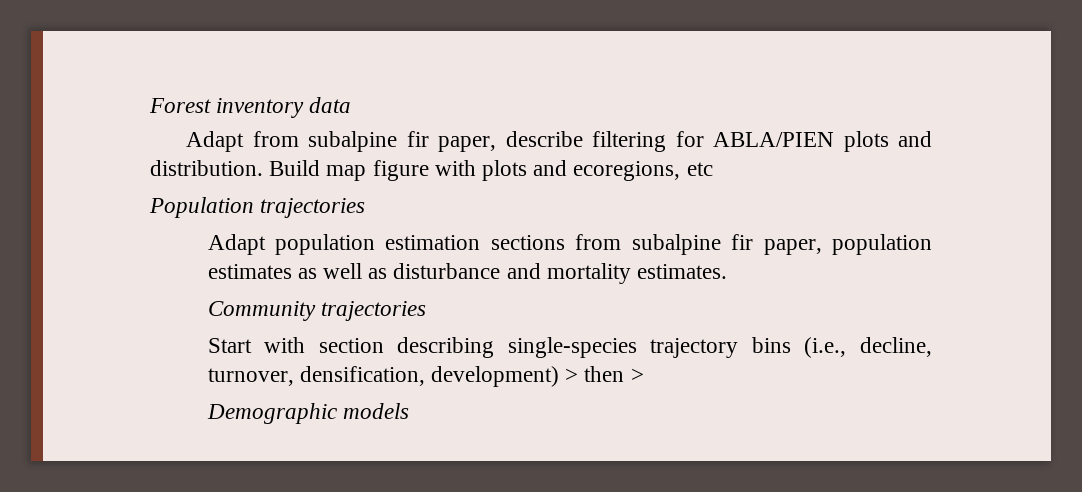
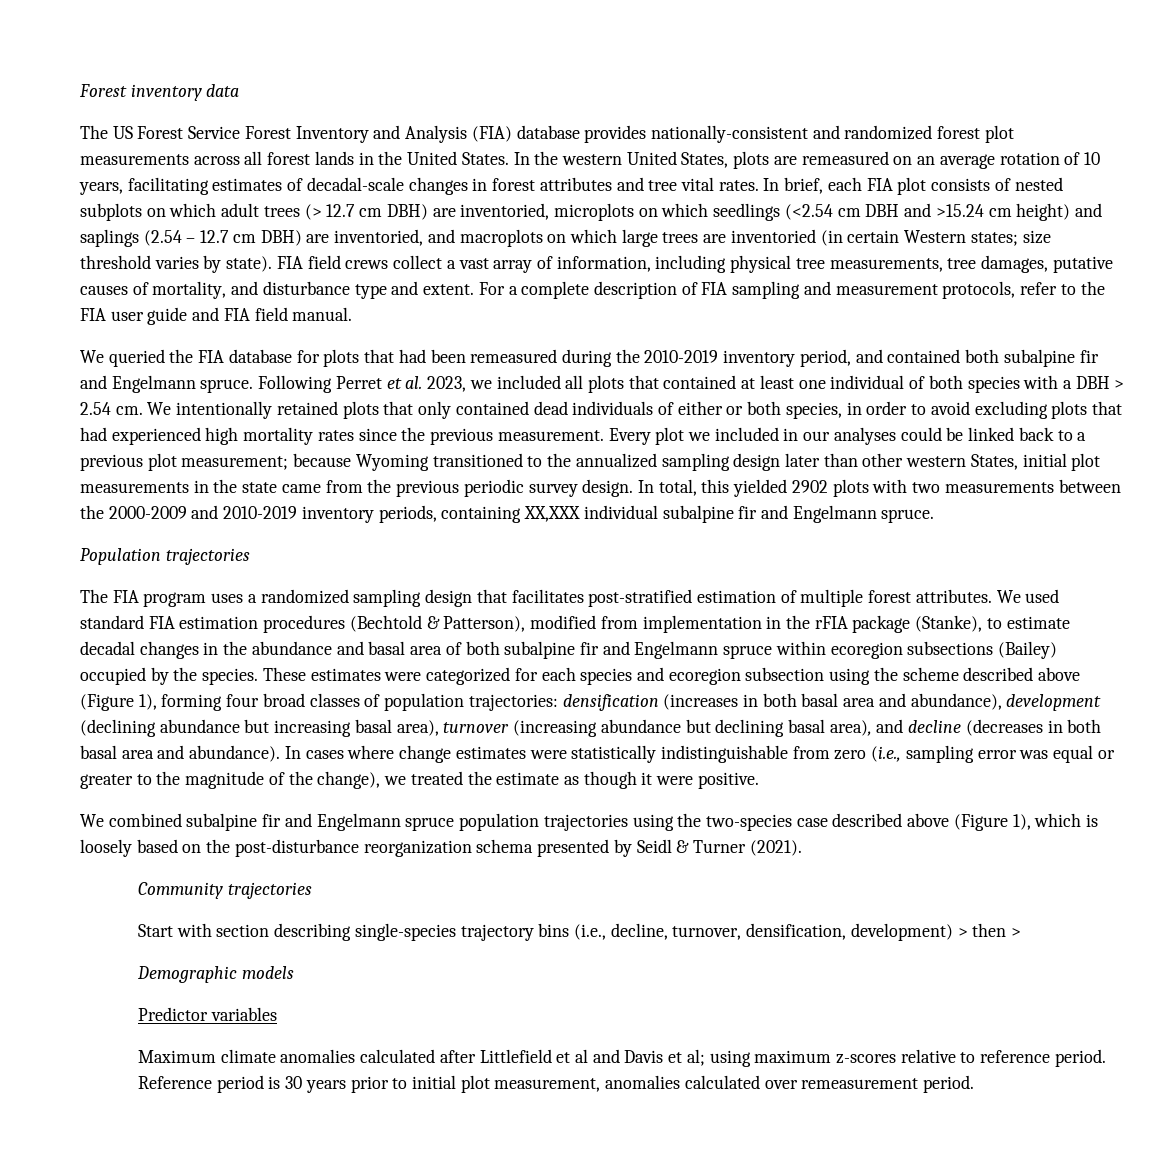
[186,131,932,152] [150,160,713,181] [149,197,366,218] [207,234,933,255] [207,263,728,284] Adapt from subalpine fir paper, describe filtering for ABLA/PIEN plots and distribution. Build map figure with plots and ecoregions, etc // Population trajectories // Adapt population estimation sections from subalpine fir paper, population estimates as well as disturbance and mortality estimates. -> [80,125,1014,143] [80,151,1100,169] [79,177,1063,195] [80,203,1102,221] [80,229,1051,247] [80,255,1113,273] [80,281,1105,299] [80,307,353,325] [80,349,1099,367] [80,375,1125,393] [80,401,1122,419] [80,427,1087,445] [80,453,1101,471] [80,479,1121,497] [80,505,935,523] [80,548,250,565] [80,589,1060,607] [80,615,1070,633] [80,641,1058,659] [80,667,1081,685] [80,693,1102,711] [80,719,1102,737] [80,745,1115,763] [80,771,759,789] [80,813,1099,831] [80,839,802,857] The US Forest Service Forest Inventory and Analysis (FIA) database provides nationally-consistent and randomized forest plot measurements across all forest lands in the United States. In the western United States, plots are remeasured on an average rotation of 10 years, facilitating estimates of decadal-scale changes in forest attributes and tree vital rates. In brief, each FIA plot consists of nested subplots on which adult trees (> 12.7 cm DBH) are inventoried, microplots on which seedlings (<2.54 cm DBH and >15.24 cm height) and saplings (2.54 – 12.7 cm DBH) are inventoried, and macroplots on which large trees are inventoried (in certain Western states; size threshold varies by state). FIA field crews collect a vast array of information, including physical tree measurements, tree damages, putative causes of mortality, and disturbance type and extent. For a complete description of FIA sampling and measurement protocols, refer to the FIA user guide and FIA field manual. // We queried the FIA database for plots that had been remeasured during the 2010-2019 inventory period, and contained both subalpine fir and Engelmann spruce. Following Perret et al. 2023, we included all plots that contained at least one individual of both species with a DBH > 2.54 cm. We intentionally retained plots that only contained dead individuals of either or both species, in order to avoid excluding plots that had experienced high mortality rates since the previous measurement. Every plot we included in our analyses could be linked back to a previous plot measurement; because Wyoming transitioned to the annualized sampling design later than other western States, initial plot measurements in the state came from the previous periodic survey design. In total, this yielded 2902 plots with two measurements between the 2000-2009 and 2010-2019 inventory periods, containing XX,XXX individual subalpine fir and Engelmann spruce. // Population trajectories // The FIA program uses a randomized sampling design that facilitates post-stratified estimation of multiple forest attributes. We used standard FIA estimation procedures (Bechtold & Patterson), modified from implementation in the rFIA package (Stanke), to estimate decadal changes in the abundance and basal area of both subalpine fir and Engelmann spruce within ecoregion subsections (Bailey) occupied by the species. These estimates were categorized for each species and ecoregion subsection using the scheme described above (Figure 1), forming four broad classes of population trajectories: densification (increases in both basal area and abundance), development (declining abundance but increasing basal area), turnover (increasing abundance but declining basal area), and decline (decreases in both basal area and abundance). In cases where change estimates were statistically indistinguishable from zero (i.e., sampling error was equal or greater to the magnitude of the change), we treated the estimate as though it were positive. // We combined subalpine fir and Engelmann spruce population trajectories using the two-species case described above (Figure 1), which is loosely based on the post-disturbance reorganization schema presented by Seidl & Turner (2021).
(409, 411) none -> [137,1007,277,1021] [137,1049,1106,1067] [137,1075,975,1093] // Predictor variables // Maximum climate anomalies calculated after Littlefield et al and Davis et al; using maximum z-scores relative to reference period. Reference period is 30 years prior to initial plot measurement, anomalies calculated over remeasurement period.

